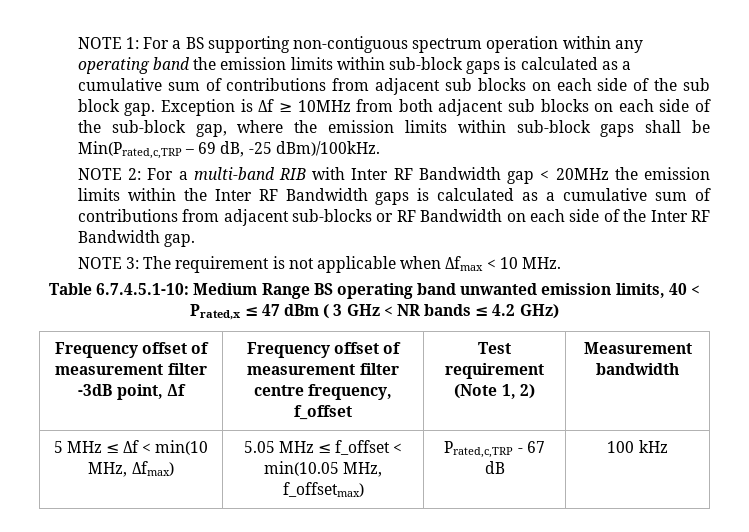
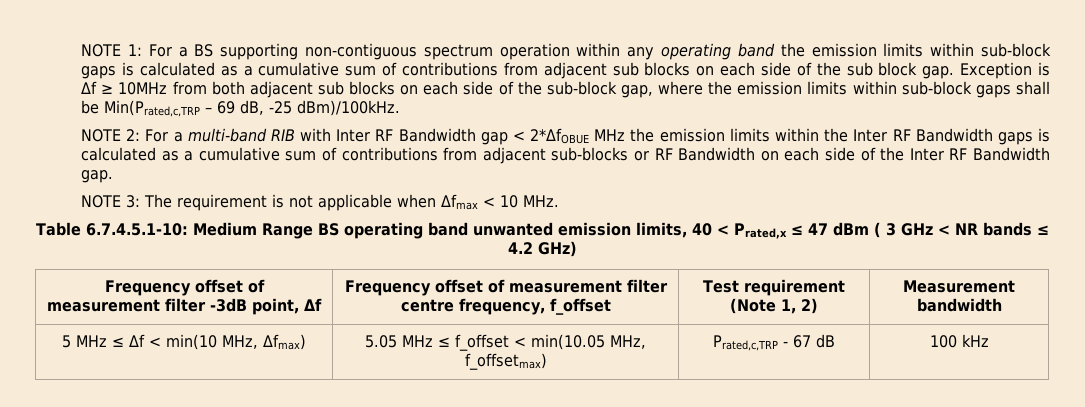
[555,168,609,180] 20MHz -> [530,128,626,144] 2*ΔfOBUE MHz

